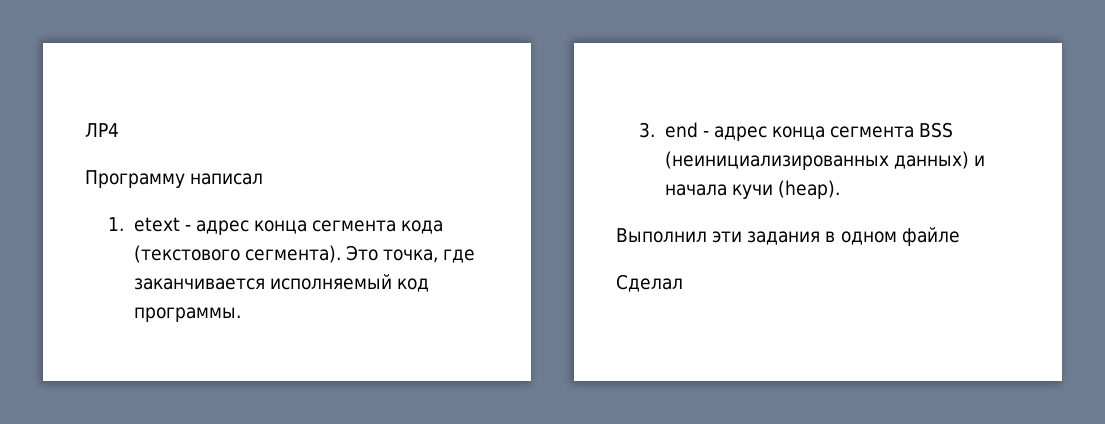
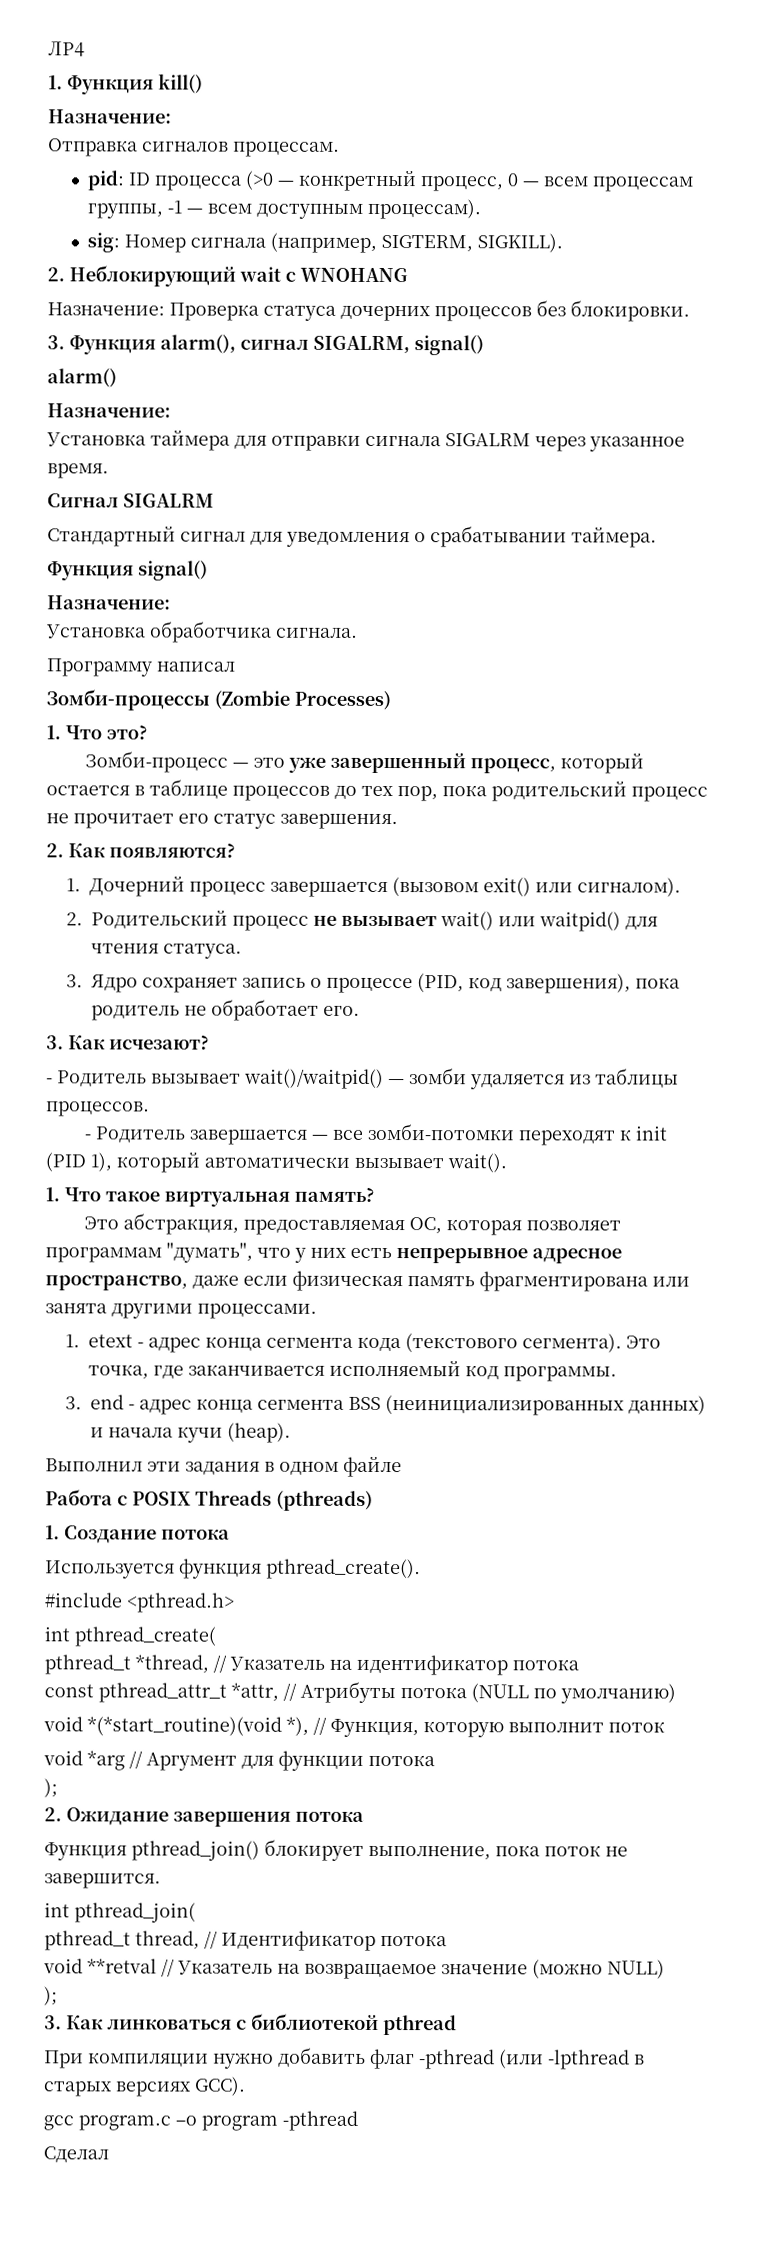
[85,170,264,188] Программу написал -> [48,73,203,95] [48,109,172,124] [48,138,340,157] [87,170,694,192] [87,198,482,220] [87,232,564,253] [47,265,408,287] [47,300,690,322] [47,334,484,356] [47,368,117,388] [47,403,171,418] [46,430,685,452] [47,463,109,479] [47,493,214,508] [47,526,657,548] [47,560,208,581] [47,595,171,610] [46,621,358,643] [46,658,235,677] [46,689,391,711] [46,725,148,740] [85,751,645,774] [46,779,708,802] [46,813,398,830] [46,843,236,858] [66,876,682,898] [66,910,659,932] [91,943,243,959] [66,973,681,994] [91,999,361,1021] [46,1035,210,1050] [46,1068,679,1090] [46,1101,150,1117] [84,1123,669,1146] [45,1152,507,1173] [45,1187,375,1207] [84,1213,622,1236] [45,1242,622,1264] [45,1270,690,1292] [45,1303,317,1319] 1. Функция kill() // Назначение: // Отправка сигналов процессам. // pid: ID процесса (>0 — конкретный процесс, 0 — всем процессам группы, -1 — всем доступным процессам). // sig: Номер сигнала (например, SIGTERM, SIGKILL). // 2. Неблокирующий wait с WNOHANG // Назначение: Проверка статуса дочерних процессов без блокировки. // 3. Функция alarm(), сигнал SIGALRM, signal() // alarm() // Назначение: // Установка таймера для отправки сигнала SIGALRM через указанное время. // Сигнал SIGALRM // Стандартный сигнал для уведомления о срабатывании таймера. // Функция signal() // Назначение: // Установка обработчика сигнала. // Программу написал // Зомби-процессы (Zombie Processes) // 1. Что это? // Зомби-процесс — это уже завершенный процесс, который остается в таблице процессов до тех пор, пока родительский процесс не прочитает его статус завершения. // 2. Как появляются? // 1. Дочерний процесс завершается (вызовом exit() или сигналом). // 2. Родительский процесс не вызывает wait() или waitpid() для чтения статуса. // 3. Ядро сохраняет запись о процессе (PID, код завершения), пока родитель не обработает его. // 3. Как исчезают? // - Родитель вызывает wait()/waitpid() — зомби удаляется из таблицы процессов. // - Родитель завершается — все зомби-потомки переходят к init (PID 1), который автоматически вызывает wait(). // 1. Что такое виртуальная память? // Это абстракция, предоставляемая ОС, которая позволяет программам "думать", что у них есть непрерывное адресное пространство, даже если физическая память фрагментирована или занята другими процессами.
(960, 236) none -> [45,1489,373,1511] [45,1525,230,1544] [45,1558,421,1580] [44,1592,235,1613] [44,1626,216,1647] [44,1654,579,1676] [44,1681,676,1704] [43,1716,665,1738] [43,1750,435,1771] [44,1778,58,1798] [44,1807,364,1827] [44,1839,628,1861] [44,1873,161,1889] [44,1902,196,1923] [44,1930,447,1951] [43,1958,665,1980] [44,1986,58,2006] [44,2013,457,2036] [44,2047,645,2070] [43,2076,246,2097] [43,2110,358,2131] // Работа с POSIX Threads (pthreads) // 1. Создание потока // Используется функция pthread_create(). // #include <pthread.h> // int pthread_create( // pthread_t *thread, // Указатель на идентификатор потока // const pthread_attr_t *attr, // Атрибуты потока (NULL по умолчанию) // void *(*start_routine)(void *), // Функция, которую выполнит поток // void *arg // Аргумент для функции потока // ); // 2. Ожидание завершения потока // Функция pthread_join() блокирует выполнение, пока поток не завершится. // int pthread_join( // pthread_t thread, // Идентификатор потока // void **retval // Указатель на возвращаемое значение (можно NULL) // ); // 3. Как линковаться с библиотекой pthread // При компиляции нужно добавить флаг -pthread (или -lpthread в старых версиях GCC). // gcc program.c –o program -pthread

